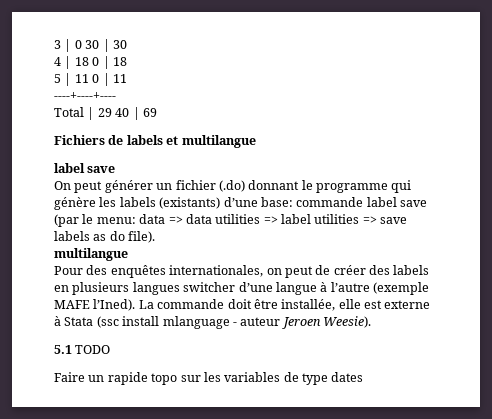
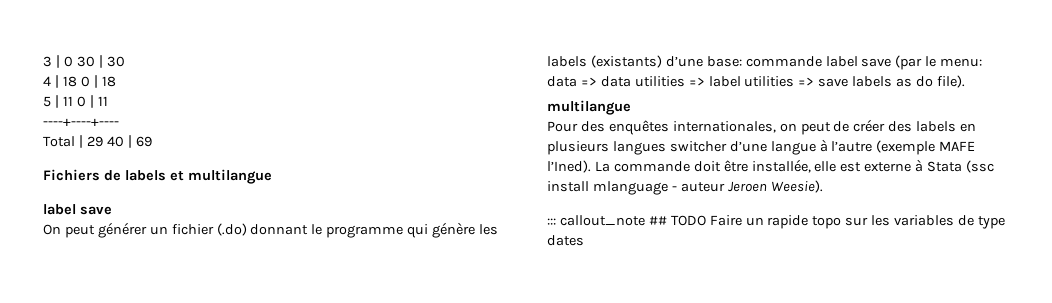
[54,345,72,354] 5.1 -> [547,215,667,226] ::: callout_note ##
(111, 349) // -> (706, 220) none

